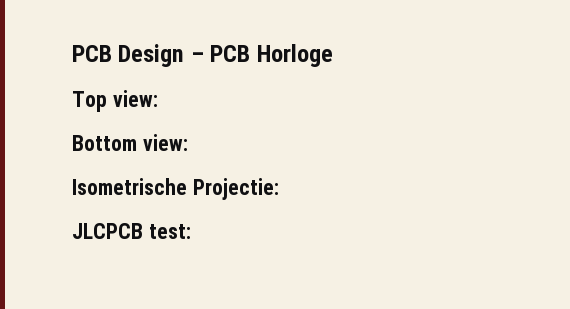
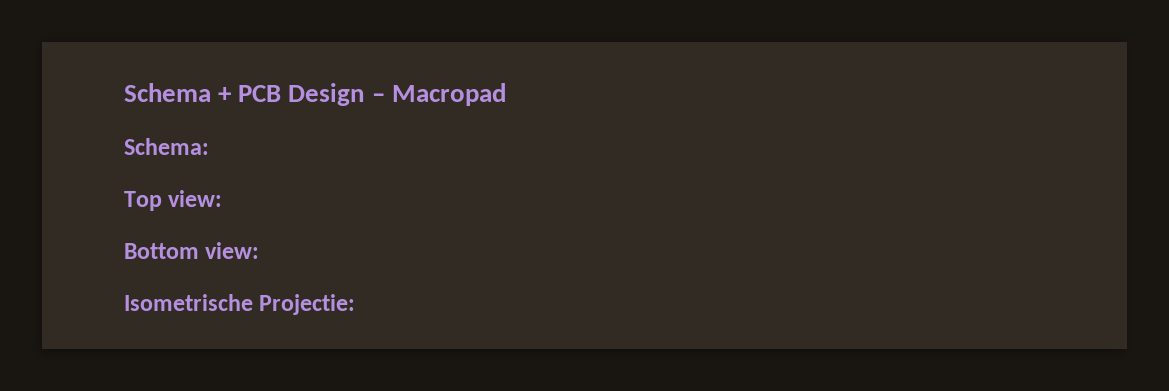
(72, 53) none -> [124,83,232,102] Schema +
[210,44,333,67] PCB Horloge -> [391,83,506,106] [124,138,209,155] Macropad // Schema:
[72,223,191,239] // JLCPCB test: -> (356, 304) none

